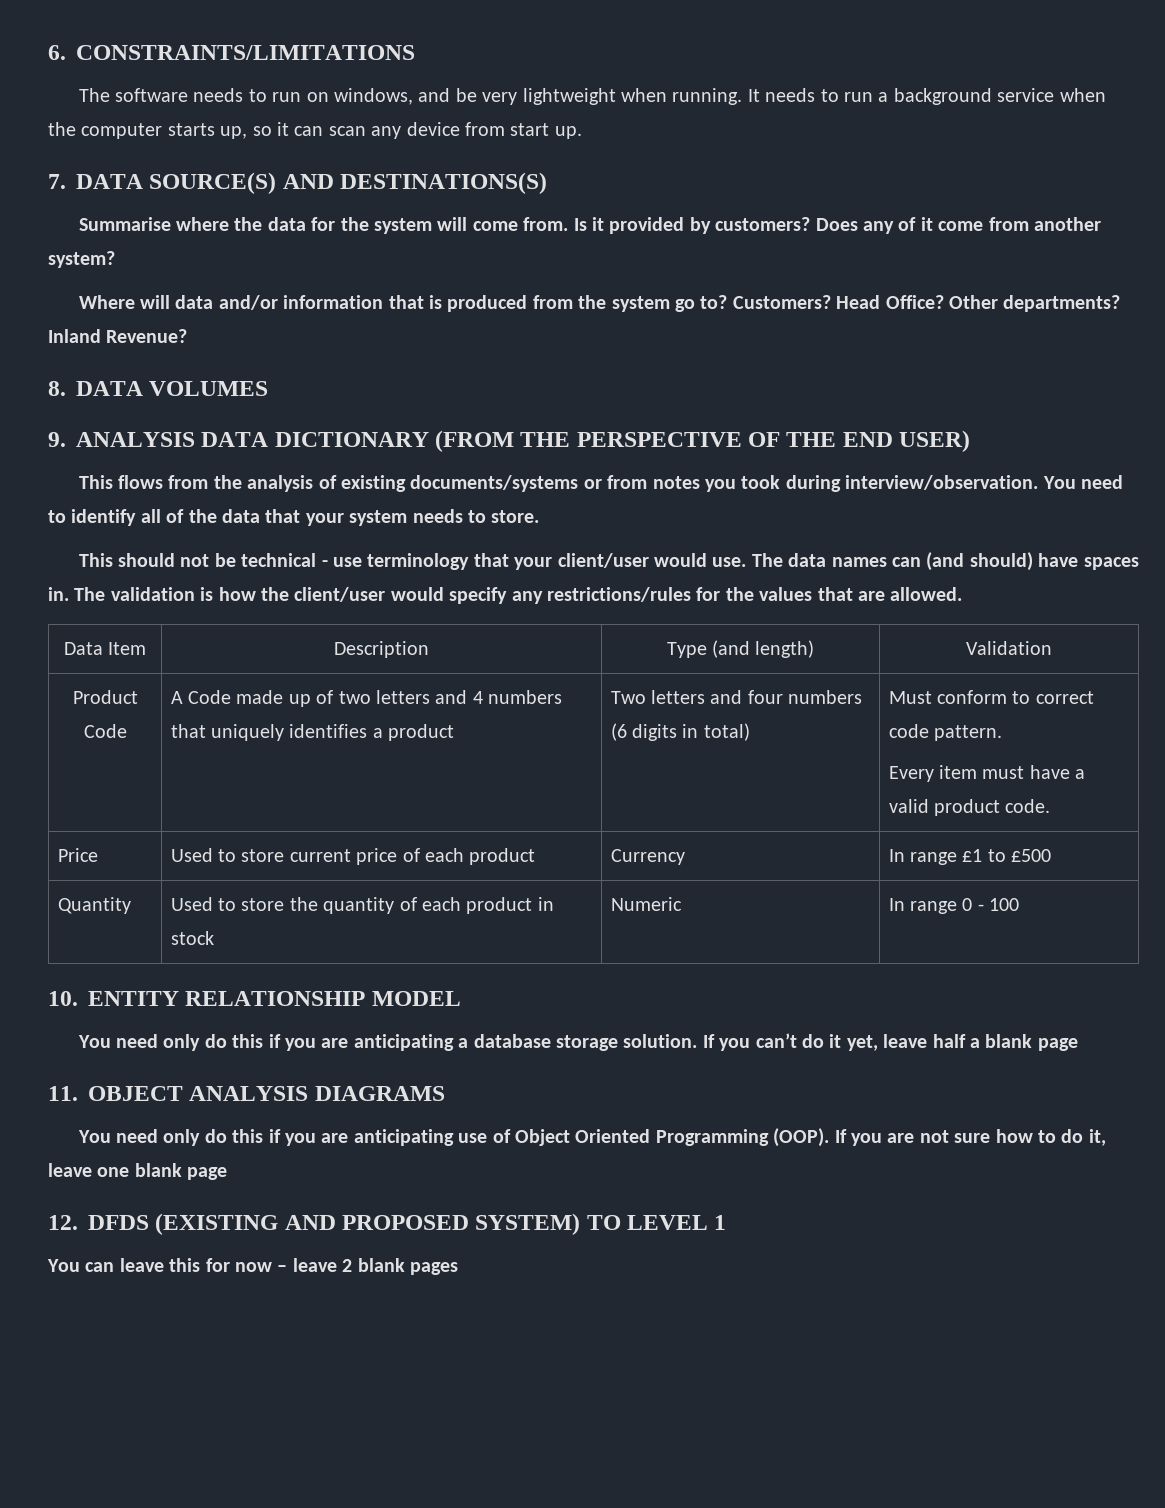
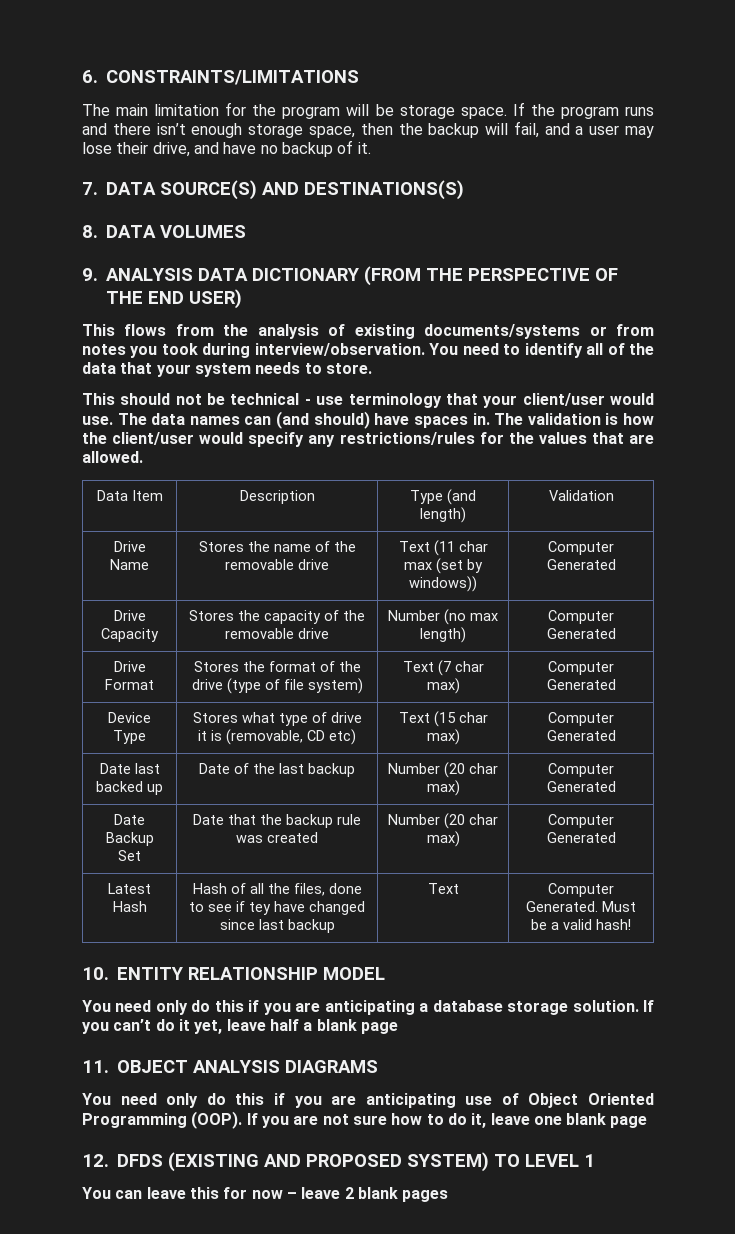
[115,88,1106,105] [48,122,582,139] software needs to run on windows, and be very lightweight when running. It needs to run a background service when the computer starts up, so it can scan any device from start up. -> [116,102,655,119] [82,121,654,138] [82,140,371,157] main limitation for the program will be storage space. If the program runs and there isn’t enough storage space, then the backup will fail, and a user may lose their drive, and have no backup of it.
[78,217,1102,234] [48,251,115,268] [78,295,1121,312] [48,329,188,343] // Summarise where the data for the system will come from. Is it provided by customers? Does any of it come from another system? // Where will data and/or information that is produced from the system go to? Customers? Head Office? Other departments? Inland Revenue? -> (464, 190) none
[72,690,138,704] [83,724,127,738] [170,690,563,707] [170,724,455,741] [610,690,863,704] [610,723,750,741] [888,690,1094,704] [888,724,1003,741] [888,765,1086,782] [888,799,1051,816] [57,848,98,862] [170,848,536,865] [610,849,685,865] [888,849,1052,865] [57,897,131,914] [170,897,554,914] [170,931,214,945] [610,897,682,911] [888,898,1020,914] Product Code | A Code made up of two letters and 4 numbers that uniquely identifies a product | Two letters and four numbers (6 digits in total) | Must conform to correct code pattern. // Every item must have a valid product code. // Price | Used to store current price of each product | Currency | In range £1 to £500 // Quantity | Used to store the quantity of each product in stock | Numeric | In range 0 - 100 -> [113,541,146,552] [110,559,149,570] [198,541,356,552] [225,559,329,570] [398,540,488,556] [404,558,483,574] [409,576,477,592] [548,541,614,555] [546,559,616,570] [113,610,146,621] [101,628,159,642] [189,610,365,624] [225,628,329,639] [388,609,498,625] [420,627,466,643] [548,610,614,624] [546,628,616,639] [113,661,146,672] [105,679,154,690] [193,661,361,672] [191,678,363,694] [402,660,484,676] [426,678,460,694] [548,661,614,675] [546,679,616,690] [108,712,151,723] [113,730,146,744] [192,712,362,726] [198,729,356,745] [398,711,488,727] [426,729,460,745] [548,712,614,726] [546,730,616,741] [99,763,160,774] [96,781,163,795] [199,763,355,777] [388,762,498,778] [426,780,460,796] [548,763,614,777] [546,781,616,792] [114,814,145,825] [105,832,154,846] [118,850,141,861] [193,814,361,828] [236,832,318,843] [388,813,498,829] [426,831,460,847] [548,814,614,828] [546,832,616,843] [108,883,151,894] [112,901,147,912] [192,883,362,896] [189,901,365,915] [219,919,335,933] [427,883,459,894] [548,883,614,897] [526,901,636,912] [531,919,631,930] Drive Name | Stores the name of the removable drive | Text (11 char max (set by windows)) | Computer Generated // Drive Capacity | Stores the capacity of the removable drive | Number (no max length) | Computer Generated // Drive Format | Stores the format of the drive (type of file system) | Text (7 char max) | Computer Generated // Device Type | Stores what type of drive it is (removable, CD etc) | Text (15 char max) | Computer Generated // Date last backed up | Date of the last backup | Number (20 char max) | Computer Generated // Date Backup Set | Date that the backup rule was created | Number (20 char max) | Computer Generated // Latest Hash | Hash of all the files, done to see if tey have changed since last backup | Text | Computer Generated. Must be a valid hash!

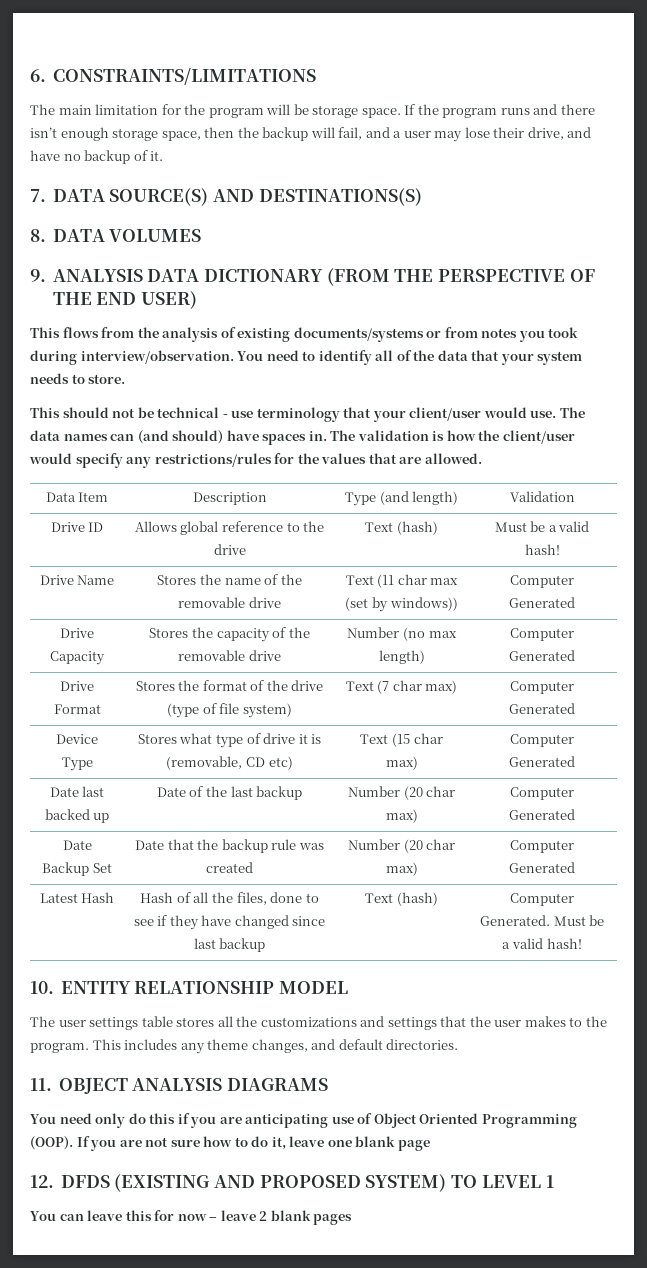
(614, 495) none -> [50,522,104,532] [134,521,325,535] [213,544,246,555] [365,521,438,535] [494,521,590,532] [524,544,560,555] // Drive ID | Allows global reference to the drive | Text (hash) | Must be a valid hash!
[249,902,271,915] tey -> [169,915,199,930] they
(459, 888) none -> [396,892,438,906] (hash)
[82,1000,654,1015] [82,1019,398,1034] You need only do this if you are anticipating a database storage solution. If you can’t do it yet, leave half a blank page -> [30,1016,607,1030] [30,1039,459,1054] The user settings table stores all the customizations and settings that the user makes to the program. This includes any theme changes, and default directories.

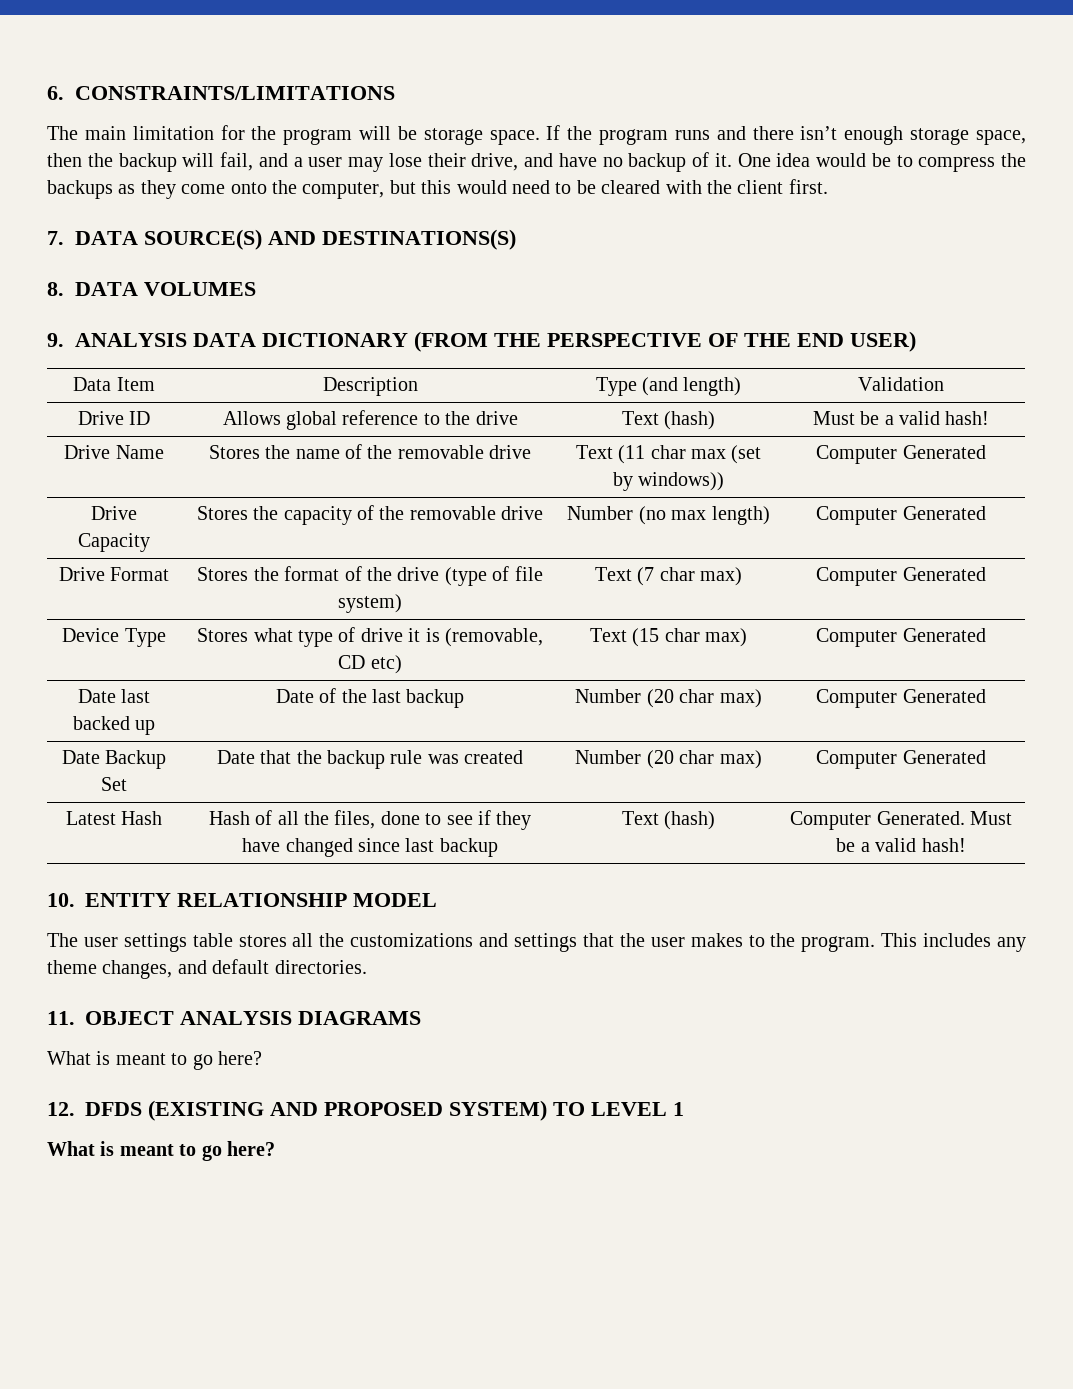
(164, 156) none -> [737,153,1026,172] [47,179,828,199] One idea would be to compress the backups as they come onto the computer, but this would need to be cleared with the client first.
[30,327,579,342] [30,350,583,365] [30,373,126,384] [30,407,585,422] [30,430,575,445] [29,453,482,468] // This flows from the analysis of existing documents/systems or from notes you took during interview/observation. You need to identify all of the data that your system needs to store. // This should not be technical - use terminology that your client/user would use. The data names can (and should) have spaces in. The validation is how the client/user would specify any restrictions/rules for the values that are allowed. -> (917, 341) none
[30,1113,577,1128] [30,1136,430,1151] You need only do this if you are anticipating use of Object Oriented Programming (OOP). If you are not sure how to do it, leave one blank page -> [47,1051,262,1070] What is meant to go here?
[30,1210,353,1225] You can leave this for now – leave 2 blank pages -> [47,1141,275,1161] What is meant to go here?

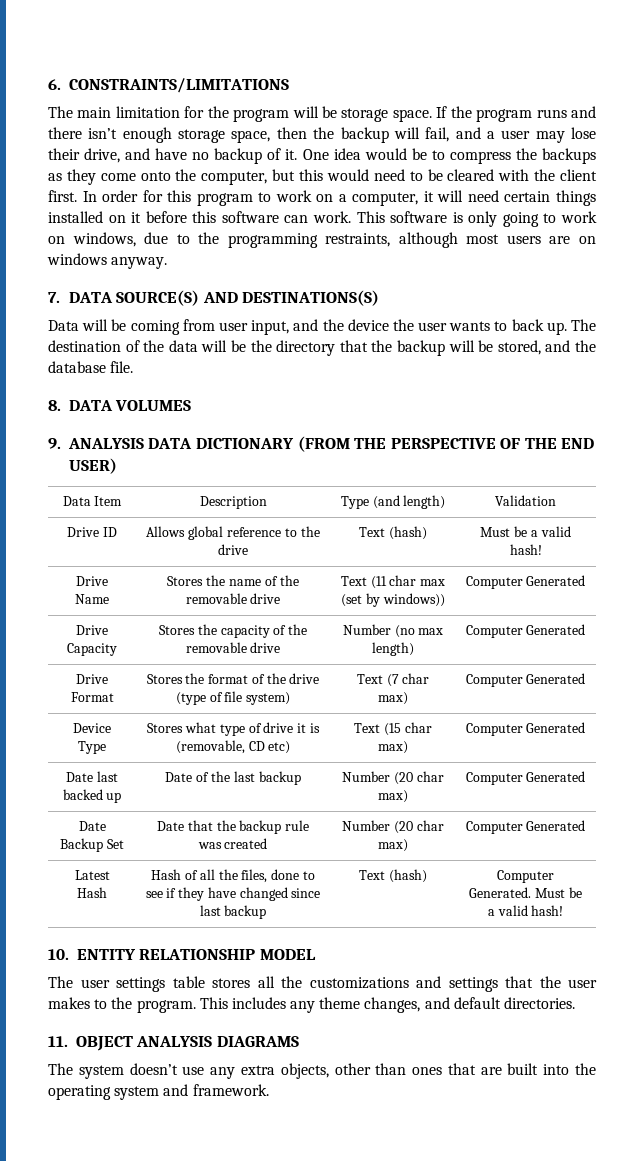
(828, 186) none -> [82,190,597,206] [48,211,597,227] [48,232,596,248] [47,253,168,269] In order for this program to work on a computer, it will need certain things installed on it before this software can work. This software is only going to work on windows, due to the programming restraints, although most users are on windows anyway.
(517, 239) none -> [48,319,596,335] [48,340,597,356] [48,361,134,373] // Data will be coming from user input, and the device the user wants to back up. The destination of the data will be the directory that the backup will be stored, and the database file.
[47,1051,262,1070] [47,1100,684,1121] [47,1141,275,1161] What is meant to go here? // 12. DFDS (EXISTING AND PROPOSED SYSTEM) TO LEVEL 1 // What is meant to go here? -> [48,1063,596,1079] [48,1084,269,1100] The system doesn’t use any extra objects, other than ones that are built into the operating system and framework.

